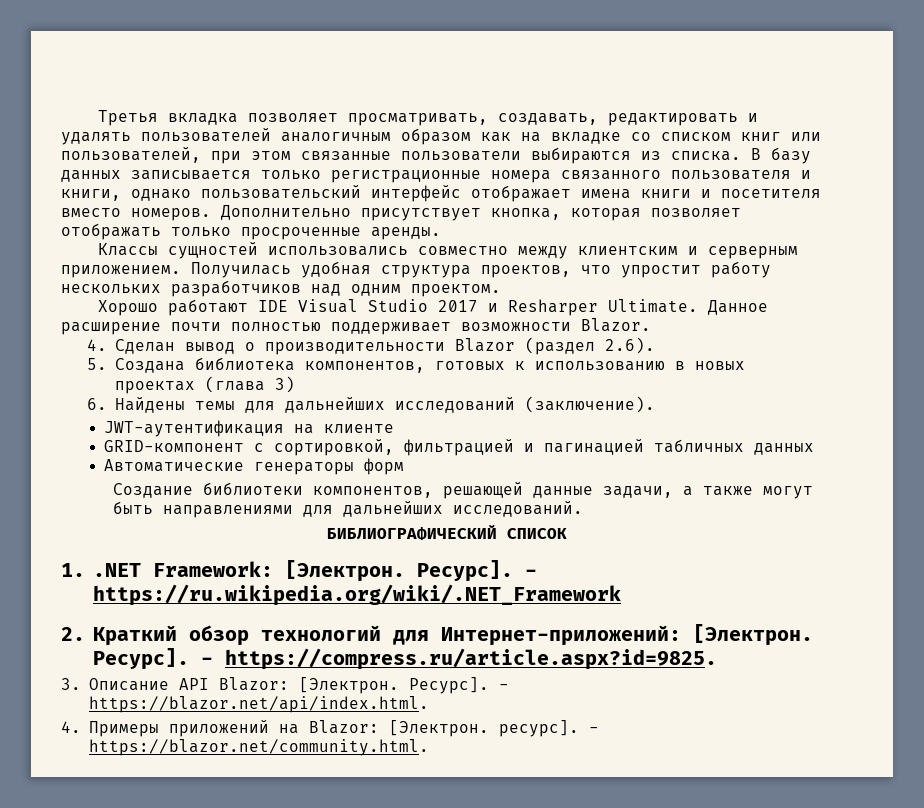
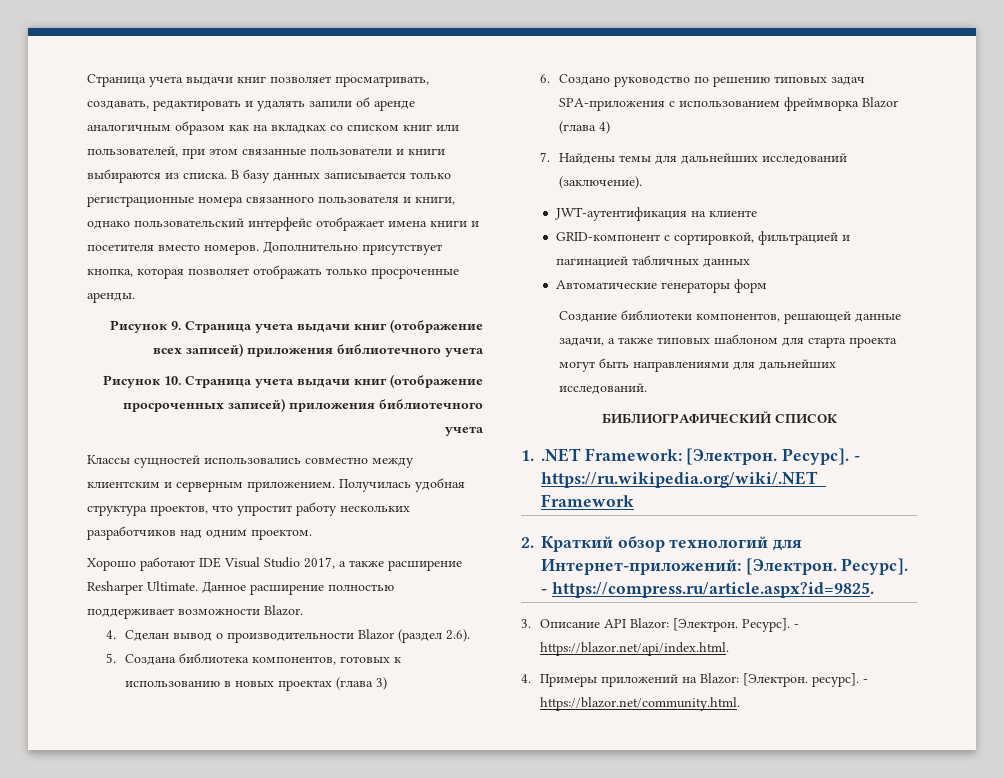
[97,110,238,126] Третья вкладка -> [87,74,266,87] Страница учета выдачи книг
[141,128,271,142] пользователей -> [309,97,415,111] запили об аренде
[551,132,621,144] вкладке -> [271,125,326,133] вкладках
(521, 156) none -> [396,148,445,155] и книги
(441, 233) none -> [110,319,483,333] [153,343,484,357] [103,374,483,388] [123,398,483,412] [445,426,484,436] // Рисунок 9. Страница учета выдачи книг (отображение всех записей) приложения библиотечного учета // Рисунок 10. Страница учета выдачи книг (отображение просроченных записей) приложения библиотечного учета
[437,300,498,312] 2017 и -> [304,557,462,571] 2017, а также расширение
[171,322,221,331] почти -> (324, 589) none
(108, 404) none -> [559,74,866,87] [559,97,899,111] [559,121,611,134] [540,152,551,162] Создано руководство по решению типовых задач SPA-приложения с использованием фреймворка Blazor (глава 4) // 7.
(754, 491) none -> [657,334,898,348] типовых шаблоном для старта проекта

